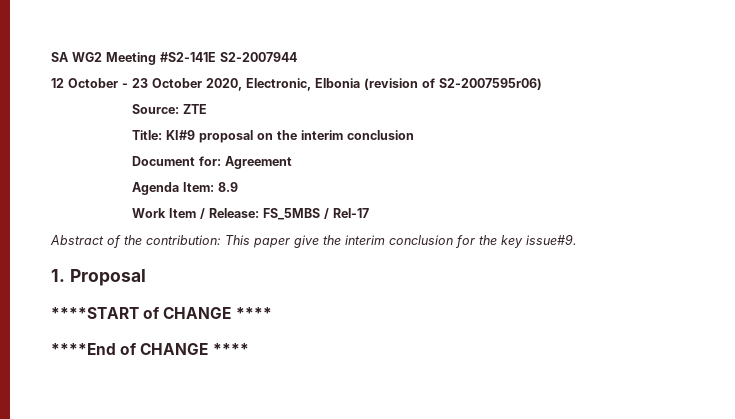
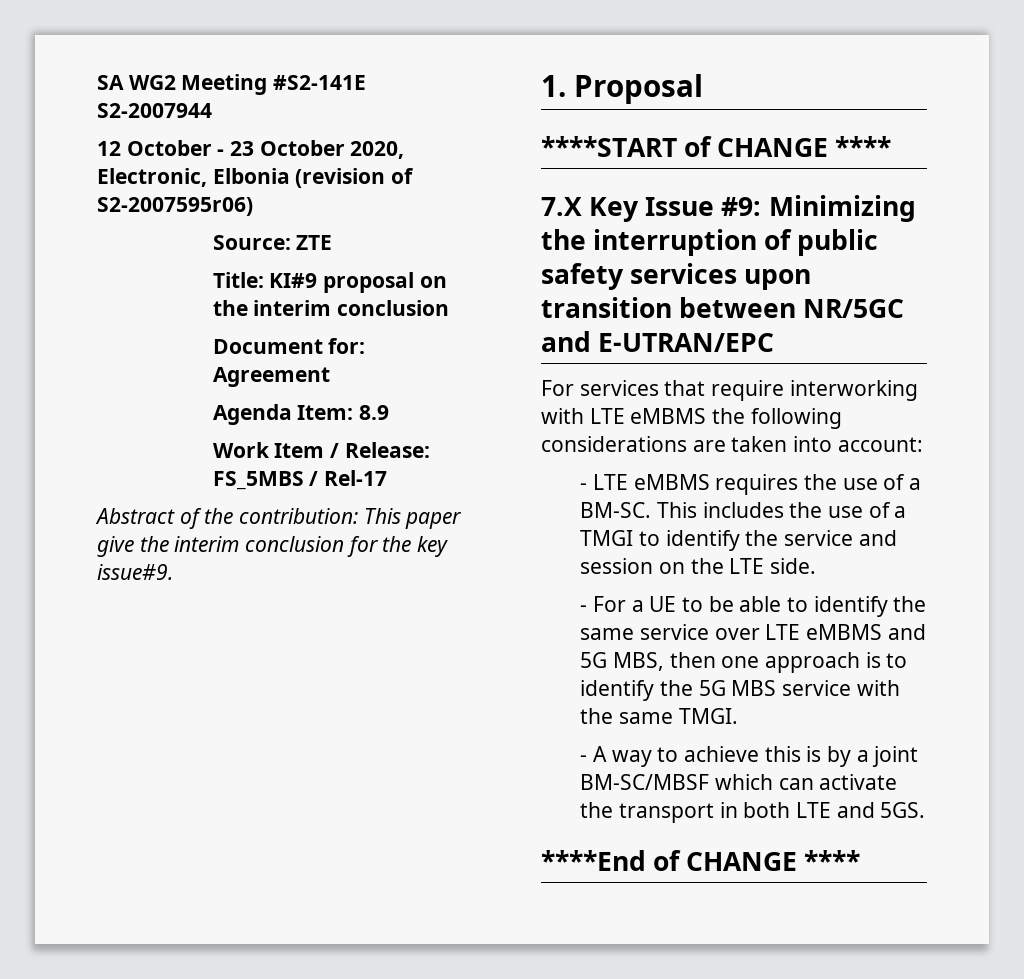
(272, 313) none -> [541,195,916,222] [541,229,879,256] [541,263,812,290] [541,297,905,318] [541,331,775,352] [541,380,918,401] [541,408,842,429] [541,436,923,452] [580,474,922,495] [580,502,907,518] [580,530,897,551] [580,558,817,574] [580,596,927,617] [580,624,926,640] [580,652,908,673] [580,680,900,701] [580,708,738,724] [580,746,919,767] [580,774,898,790] [580,802,926,823] // 7.X Key Issue #9: Minimizing the interruption of public safety services upon transition between NR/5GC and E-UTRAN/EPC // For services that require interworking with LTE eMBMS the following considerations are taken into account: // - LTE eMBMS requires the use of a BM-SC. This includes the use of a TMGI to identify the service and session on the LTE side. // - For a UE to be able to identify the same service over LTE eMBMS and 5G MBS, then one approach is to identify the 5G MBS service with the same TMGI. // - A way to achieve this is by a joint BM-SC/MBSF which can activate the transport in both LTE and 5GS.

